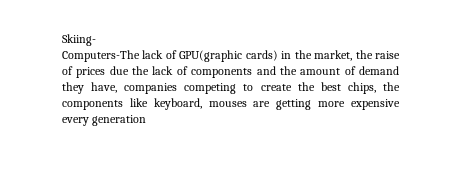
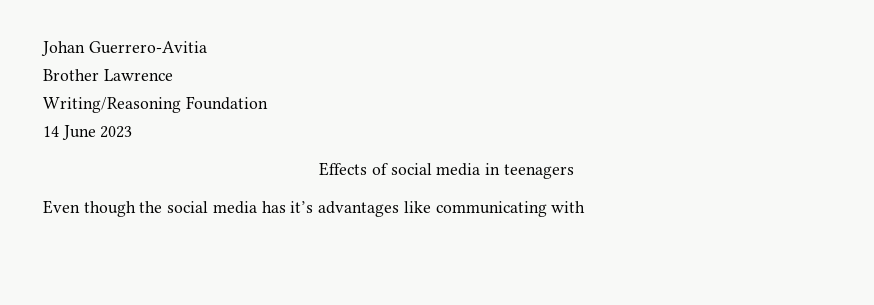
[62,34,96,46] [62,50,400,62] [62,66,400,78] [62,82,400,94] [62,98,400,110] [62,115,147,126] Skiing- // Computers-The lack of GPU(graphic cards) in the market, the raise of prices due the lack of components and the amount of demand they have, companies competing to create the best chips, the components like keyboard, mouses are getting more expensive every generation -> [41,41,207,56] [43,69,173,81] [43,96,268,113] [43,125,133,140] [319,162,574,179] [43,200,586,217] Johan Guerrero-Avitia // Brother Lawrence // Writing/Reasoning Foundation // 14 June 2023 // Effects of social media in teenagers // Even though the social media has it’s advantages like communicating with

